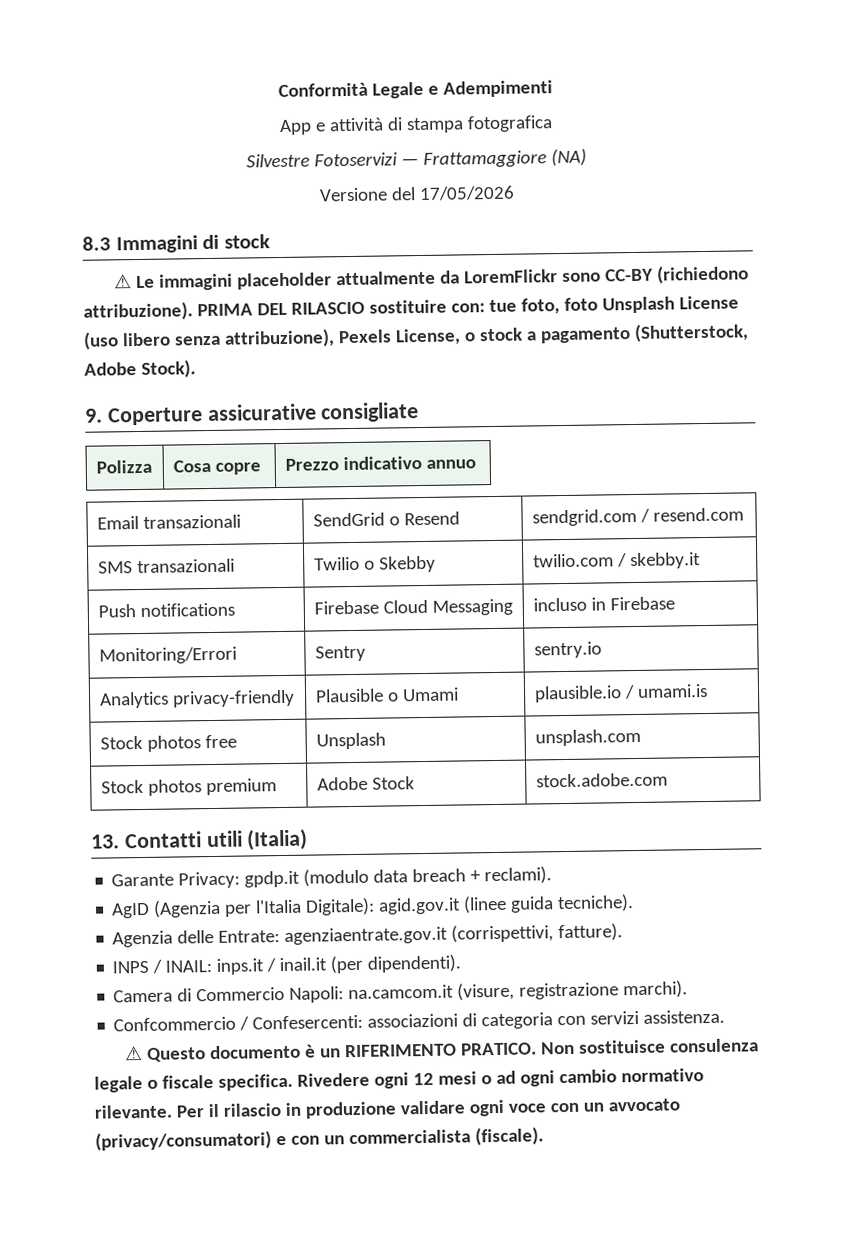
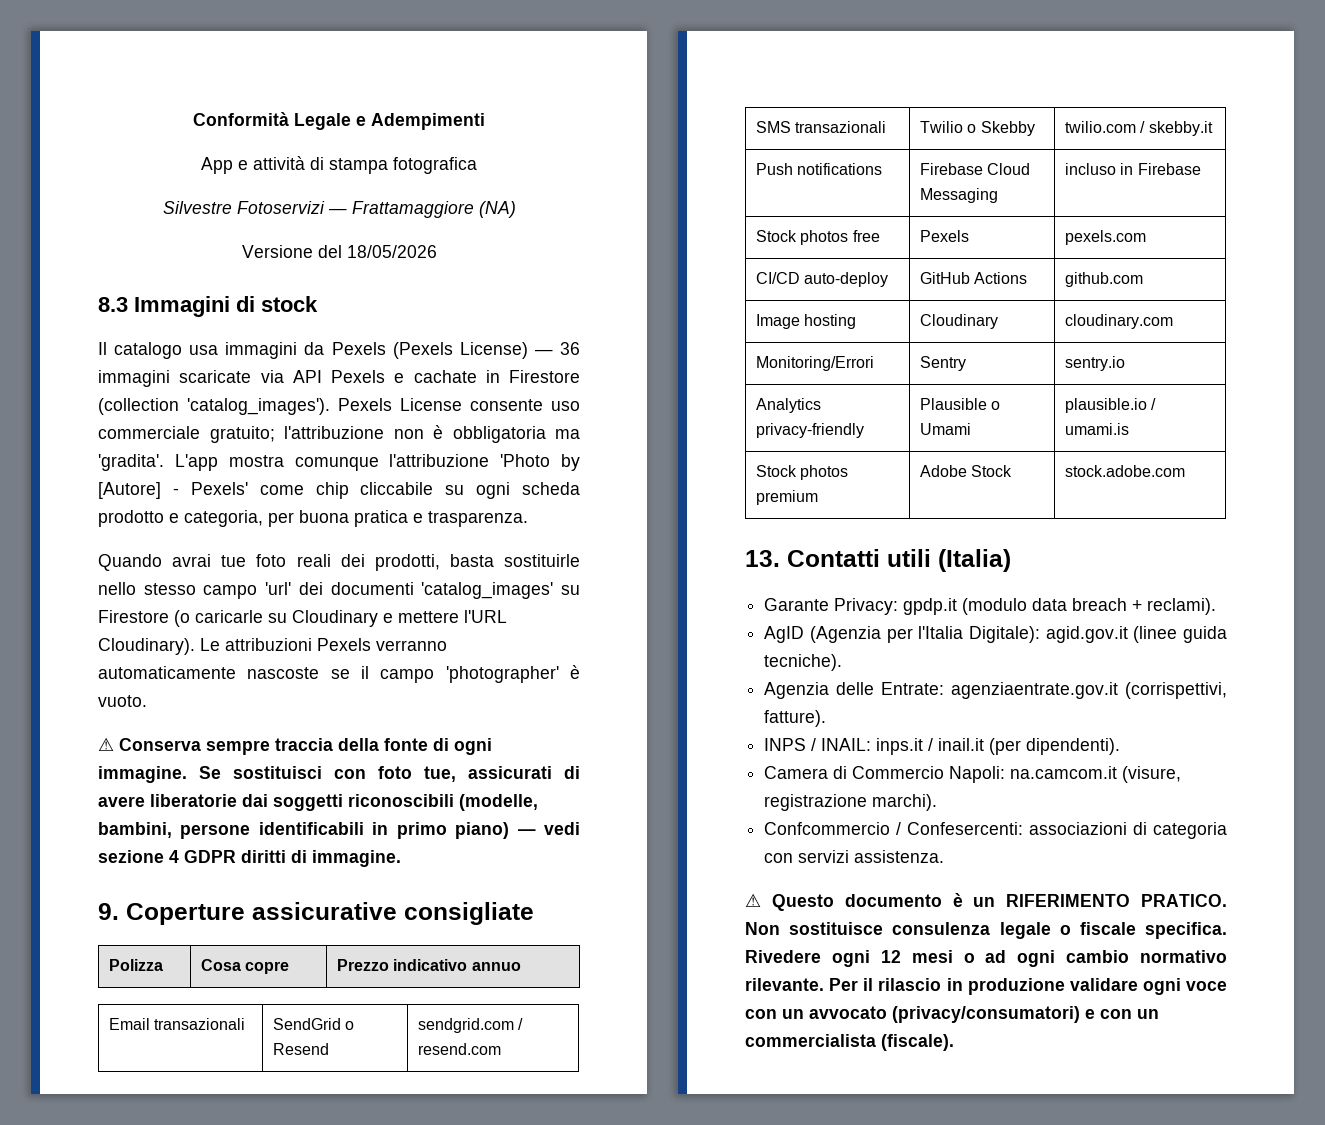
[418,185,515,202] 17/05/2026 -> [346,245,437,258] 18/05/2026
[113,264,749,291] [83,295,739,321] [83,322,749,350] [84,359,196,378] ⚠ Le immagini placeholder attualmente da LoremFlickr sono CC-BY (richiedono attribuzione). PRIMA DEL RILASCIO sostituire con: tue foto, foto Unsplash License (uso libero senza attribuzione), Pexels License, o stock a pagamento (Shutterstock, Adobe Stock). -> [98,342,580,359] [98,370,580,387] [98,398,580,415] [98,425,580,443] [98,454,580,471] [98,482,580,499] [98,510,528,527] [98,554,580,571] [98,582,580,599] [98,610,507,627] [98,638,447,655] [98,665,580,683] [98,695,147,707] [98,737,492,755] [98,766,580,783] [98,794,538,811] [98,822,581,839] [98,850,401,867] Il catalogo usa immagini da Pexels (Pexels License) — 36 immagini scaricate via API Pexels e cachate in Firestore (collection 'catalog_images'). Pexels License consente uso commerciale gratuito; l'attribuzione non è obbligatoria ma 'gradita'. L'app mostra comunque l'attribuzione 'Photo by [Autore] - Pexels' come chip cliccabile su ogni scheda prodotto e categoria, per buona pratica e trasparenza. // Quando avrai tue foto reali dei prodotti, basta sostituirle nello stesso campo 'url' dei documenti 'catalog_images' su Firestore (o caricarle su Cloudinary e mettere l'URL Cloudinary). Le attribuzioni Pexels verranno automaticamente nascoste se il campo 'photographer' è vuoto. // ⚠ Conserva sempre traccia della fonte di ogni immagine. Se sostituisci con foto tue, assicurati di avere liberatorie dai soggetti riconoscibili (modelle, bambini, persone identificabili in primo piano) — vedi sezione 4 GDPR diritti di immagine.
(675, 603) none -> [756,230,880,245] [920,230,970,242] [1065,230,1147,245] [756,272,889,287] [920,272,1028,284] [1065,272,1144,287] [756,314,857,329] [920,314,999,329] [1065,314,1174,329] // Stock photos free | Pexels | pexels.com // CI/CD auto-deploy | GitHub Actions | github.com // Image hosting | Cloudinary | cloudinary.com
[99,734,237,752] [315,732,386,750] [534,728,641,747] // Stock photos free | Unsplash | unsplash.com -> (1130, 429) none

